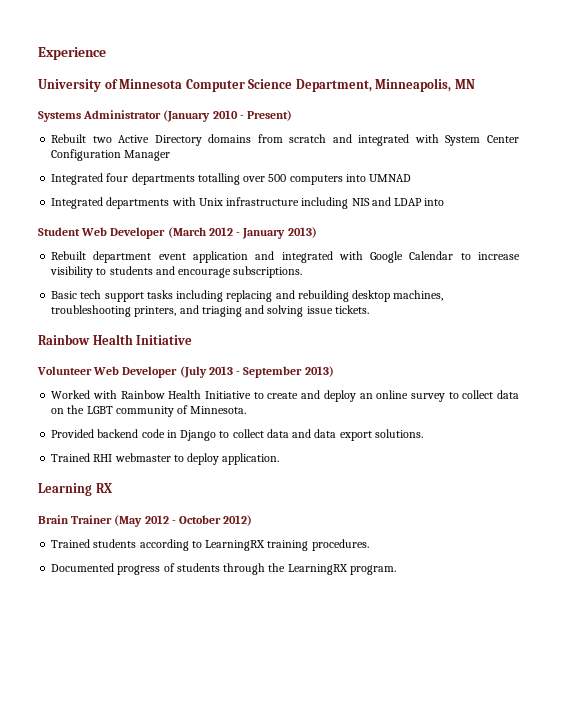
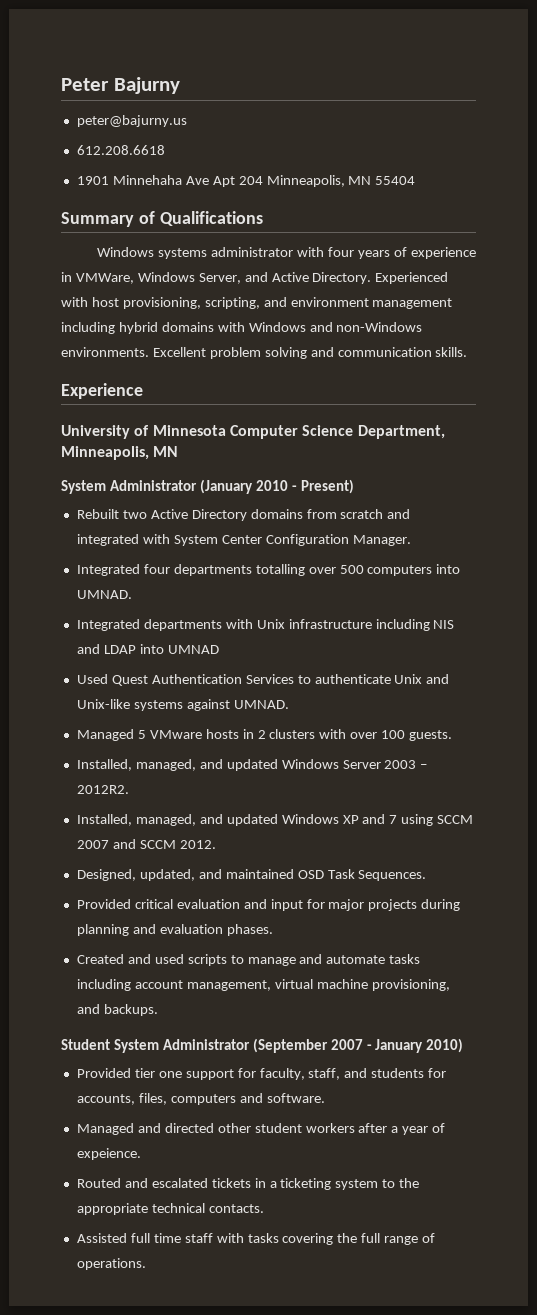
(38, 53) none -> [61,77,180,94] [76,115,187,127] [76,145,165,155] [76,175,416,187] [61,211,263,227] [97,247,476,259] [61,272,449,284] [61,297,453,309] [61,322,423,334] [61,347,468,359] Peter Bajurny // peter@bajurny.us // 612.208.6618 // 1901 Minnehaha Ave Apt 204 Minneapolis, MN 55404 // Summary of Qualifications // Windows systems administrator with four years of experience in VMWare, Windows Server, and Active Directory. Experienced with host provisioning, scripting, and environment management including hybrid domains with Windows and non-Windows environments. Excellent problem solving and communication skills. //
[38,111,81,122] Systems -> [61,480,106,494] System
[124,150,171,161] Manager -> [352,535,411,546] Manager.
[369,174,412,182] UMNAD -> [76,590,132,599] UMNAD.
[38,227,317,239] [51,251,520,263] [50,266,303,278] [51,290,444,302] [51,305,369,317] [38,334,193,345] [37,366,334,378] [51,390,519,402] [51,405,247,417] [51,429,423,441] [51,453,280,465] [38,483,112,496] [38,515,253,527] [51,539,369,551] [51,563,396,575] // Student Web Developer (March 2012 - January 2013) // Rebuilt department event application and integrated with Google Calendar to increase visibility to students and encourage subscriptions. // Basic tech support tasks including replacing and rebuilding desktop machines, troubleshooting printers, and triaging and solving issue tickets. // Rainbow Health Initiative // Volunteer Web Developer (July 2013 - September 2013) // Worked with Rainbow Health Initiative to create and deploy an online survey to collect data on the LGBT community of Minnesota. // Provided backend code in Django to collect data and data export solutions. // Trained RHI webmaster to deploy application. // Learning RX // Brain Trainer (May 2012 - October 2012) // Trained students according to LearningRX training procedures. // Documented progress of students through the LearningRX program. -> [167,645,219,654] [76,674,450,686] [76,699,289,711] [76,729,453,741] [76,759,428,771] [76,785,129,794] [76,814,474,826] [76,839,216,849] [76,869,427,881] [76,899,461,911] [76,924,273,936] [76,954,421,966] [76,979,450,991] [76,1004,158,1016] [61,1038,464,1053] [76,1068,447,1080] [76,1093,325,1105] [76,1123,446,1135] [76,1148,141,1160] [76,1178,420,1190] [76,1203,264,1215] [76,1233,436,1245] [76,1258,146,1270] UMNAD // Used Quest Authentication Services to authenticate Unix and Unix-like systems against UMNAD. // Managed 5 VMware hosts in 2 clusters with over 100 guests. // Installed, managed, and updated Windows Server 2003 – 2012R2. // Installed, managed, and updated Windows XP and 7 using SCCM 2007 and SCCM 2012. // Designed, updated, and maintained OSD Task Sequences. // Provided critical evaluation and input for major projects during planning and evaluation phases. // Created and used scripts to manage and automate tasks including account management, virtual machine provisioning, and backups. // Student System Administrator (September 2007 - January 2010) // Provided tier one support for faculty, staff, and students for accounts, files, computers and software. // Managed and directed other student workers after a year of expeience. // Routed and escalated tickets in a ticketing system to the appropriate technical contacts. // Assisted full time staff with tasks covering the full range of operations.

